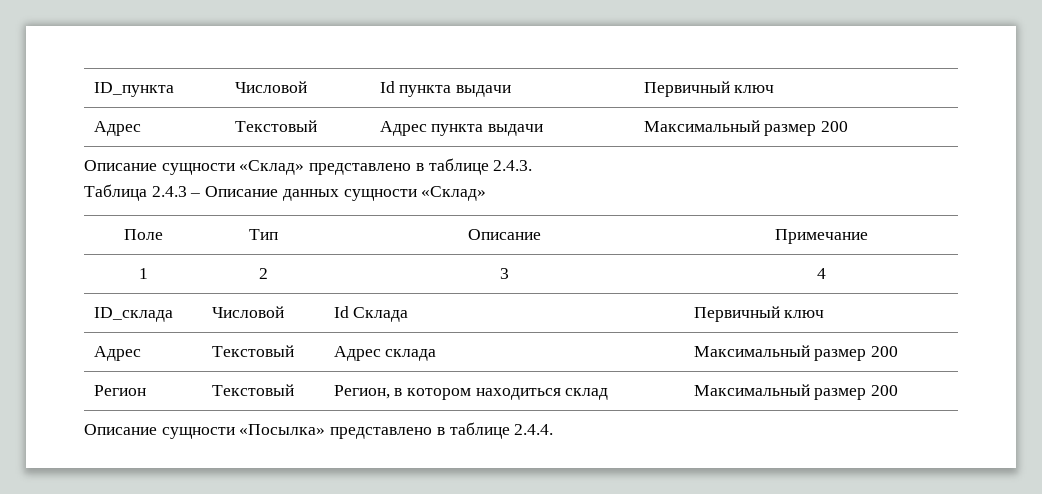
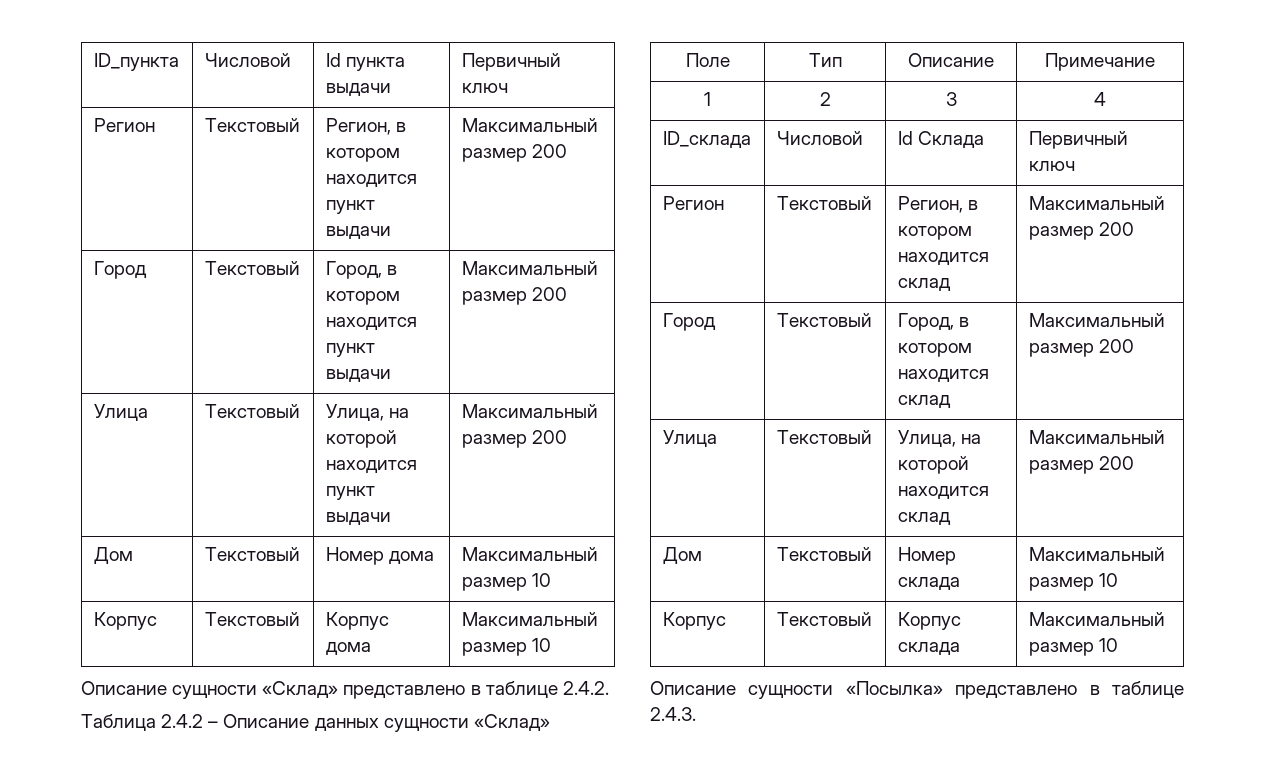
[93,121,141,136] [234,120,317,132] [379,121,543,136] [643,120,848,136] Адрес | Текстовый | Адрес пункта выдачи | Максимальный размер 200 -> [93,118,155,132] [204,118,300,132] [325,118,406,135] [325,148,400,162] [325,174,417,187] [325,200,375,214] [325,226,391,239] [461,118,598,132] [461,144,567,162] [93,261,147,279] [204,261,300,275] [325,261,397,279] [325,291,400,305] [325,317,417,330] [325,343,375,357] [325,369,391,382] [461,261,598,275] [461,287,567,305] [93,404,148,421] [204,404,300,418] [325,404,409,421] [325,430,397,448] [325,460,417,473] [325,486,375,500] [325,512,391,525] [461,404,598,418] [461,430,567,448] [93,547,133,564] [204,547,300,561] [325,547,434,565] [461,547,598,561] [461,573,551,591] [93,612,157,630] [204,612,300,626] [325,612,389,630] [325,642,371,655] [461,612,598,626] [461,638,551,656] Регион | Текстовый | Регион, в котором находится пункт выдачи | Максимальный размер 200 // Город | Текстовый | Город, в котором находится пункт выдачи | Максимальный размер 200 // Улица | Текстовый | Улица, на которой находится пункт выдачи | Максимальный размер 200 // Дом | Текстовый | Номер дома | Максимальный размер 10 // Корпус | Текстовый | Корпус дома | Максимальный размер 10
[493,160,533,171] 2.4.3. -> [562,681,609,695] 2.4.2.
[151,186,187,197] 2.4.3 -> [161,714,204,728] 2.4.2
[93,346,141,361] [211,345,294,357] [333,346,437,361] [693,345,898,361] [93,385,146,396] [211,384,294,396] [333,385,609,400] [693,384,898,400] // Адрес | Текстовый | Адрес склада | Максимальный размер 200 // Регион | Текстовый | Регион, в котором находиться склад | Максимальный размер 200 -> [662,196,724,210] [776,196,872,210] [897,196,978,213] [897,226,972,240] [897,252,989,265] [897,278,951,291] [1028,196,1165,210] [1028,222,1134,240] [662,313,716,331] [776,313,872,327] [897,313,969,331] [897,343,972,357] [897,369,989,382] [897,395,951,408] [1028,313,1165,327] [1028,339,1134,357] [662,430,717,447] [776,430,872,444] [897,430,981,447] [897,456,969,474] [897,486,989,499] [897,512,951,525] [1028,430,1165,444] [1028,456,1134,474] [662,547,702,564] [776,547,872,561] [897,547,956,565] [897,577,960,590] [1028,547,1165,561] [1028,573,1118,591] [662,612,726,630] [776,612,872,626] [897,612,961,630] [897,642,960,655] [1028,612,1165,626] [1028,638,1118,656] // Регион | Текстовый | Регион, в котором находится склад | Максимальный размер 200 // Город | Текстовый | Город, в котором находится склад | Максимальный размер 200 // Улица | Текстовый | Улица, на которой находится склад | Максимальный размер 200 // Дом | Текстовый | Номер склада | Максимальный размер 10 // Корпус | Текстовый | Корпус склада | Максимальный размер 10
[514,424,554,435] 2.4.4. -> [650,707,696,721] 2.4.3.

